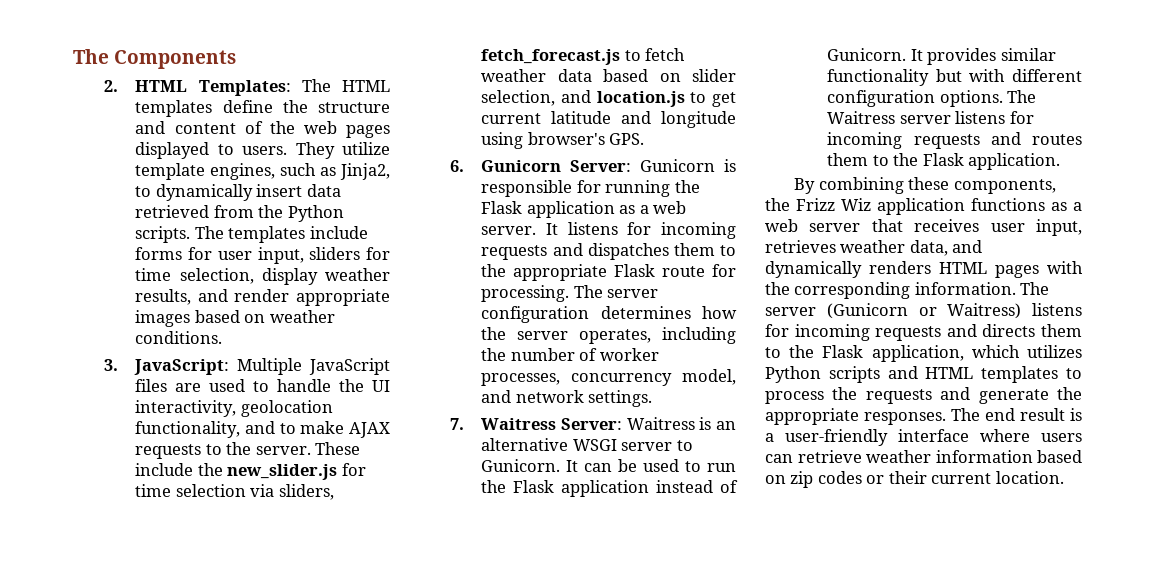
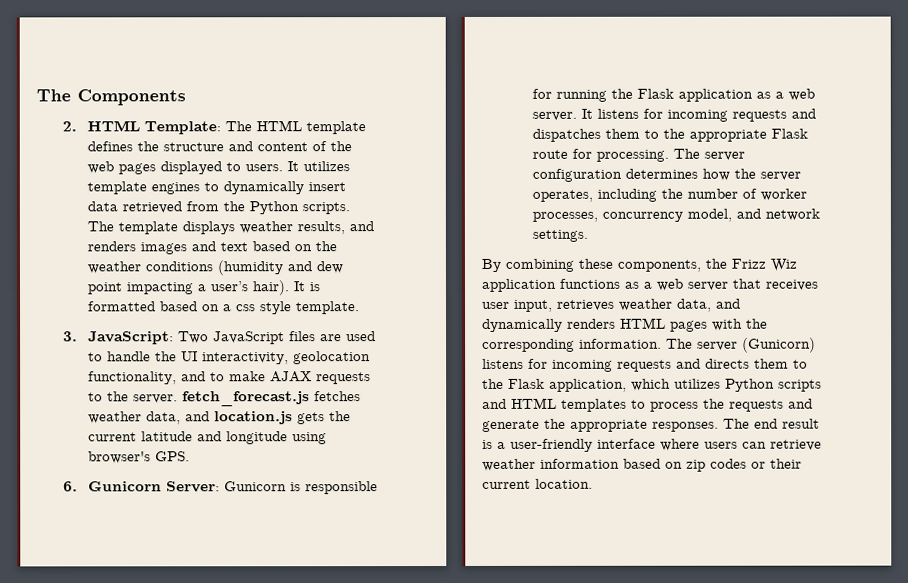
[198,80,291,96] Templates: -> [143,121,221,135] Template:
[135,100,273,117] templates define -> [305,121,366,135] [86,141,133,152] template defines
[295,142,390,159] [135,163,390,180] They utilize template engines, such as Jinja2, -> [286,161,350,172] [86,181,200,195] It utilizes template engines
[228,226,368,243] [135,247,390,264] [135,268,390,285] [135,289,390,306] [135,310,335,327] [135,331,223,344] templates include forms for user input, sliders for time selection, display weather results, and render appropriate images based on weather conditions. -> [117,221,374,235] [86,241,337,255] [86,260,343,276] [86,280,320,296] [87,301,360,315] template displays weather results, and renders images and text based on the weather conditions (humidity and dew point impacting a user’s hair). It is formatted based on a css style template.
[237,358,303,375] Multiple -> [177,331,209,344] Two
[315,442,361,455] [135,463,366,480] [135,484,334,500] [481,48,686,65] [481,69,736,82] [481,90,736,107] These include the new_slider.js for time selection via sliders, fetch_forecast.js to fetch weather data based on slider selection, and location.js to get -> [181,391,361,407] [87,411,351,425] fetch_forecast.js fetches weather data, and location.js gets the
[450,417,736,430] [481,438,693,451] [481,459,736,472] [481,480,738,497] [827,48,1056,65] [827,69,1082,86] [827,90,1037,107] [827,111,1034,124] [827,132,1082,149] [827,153,1061,170] // 7. Waitress Server: Waitress is an alternative WSGI server to Gunicorn. It can be used to run the Flask application instead of Gunicorn. It provides similar functionality but with different configuration options. The Waitress server listens for incoming requests and routes them to the Flask application. -> (588, 235) none
[826,303,1022,319] (Gunicorn or Waitress) -> [742,337,816,353] (Gunicorn)

